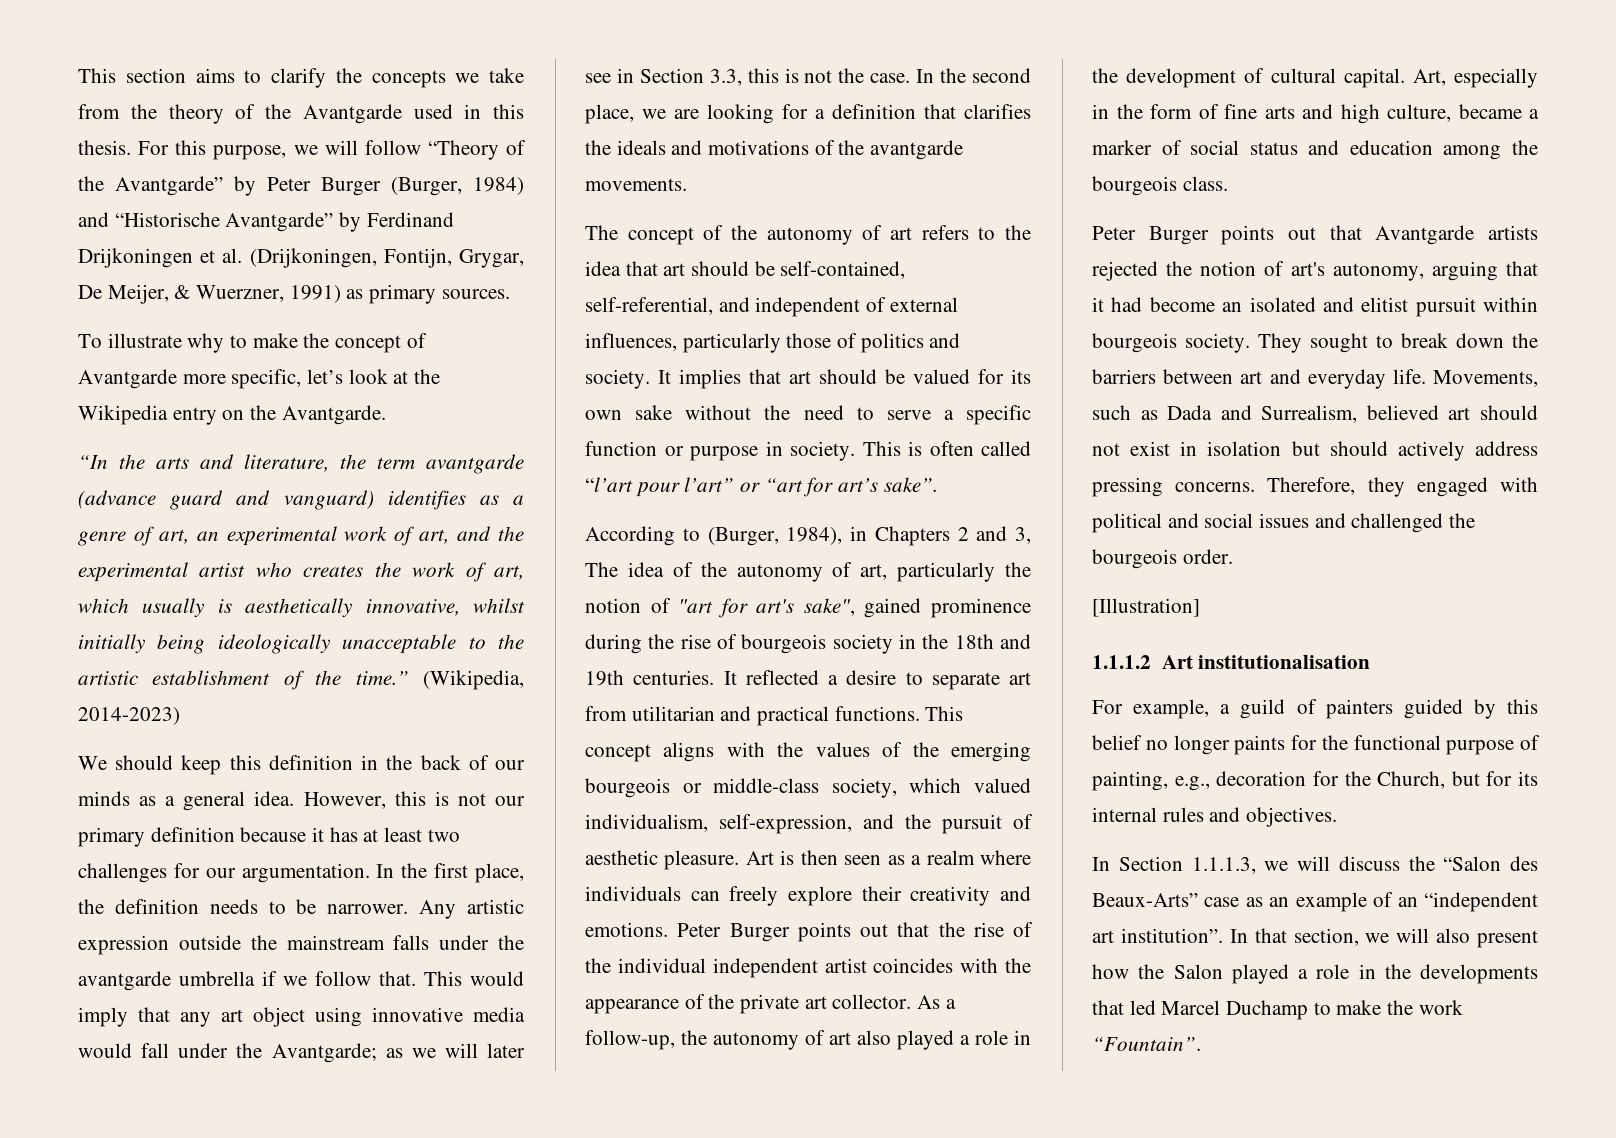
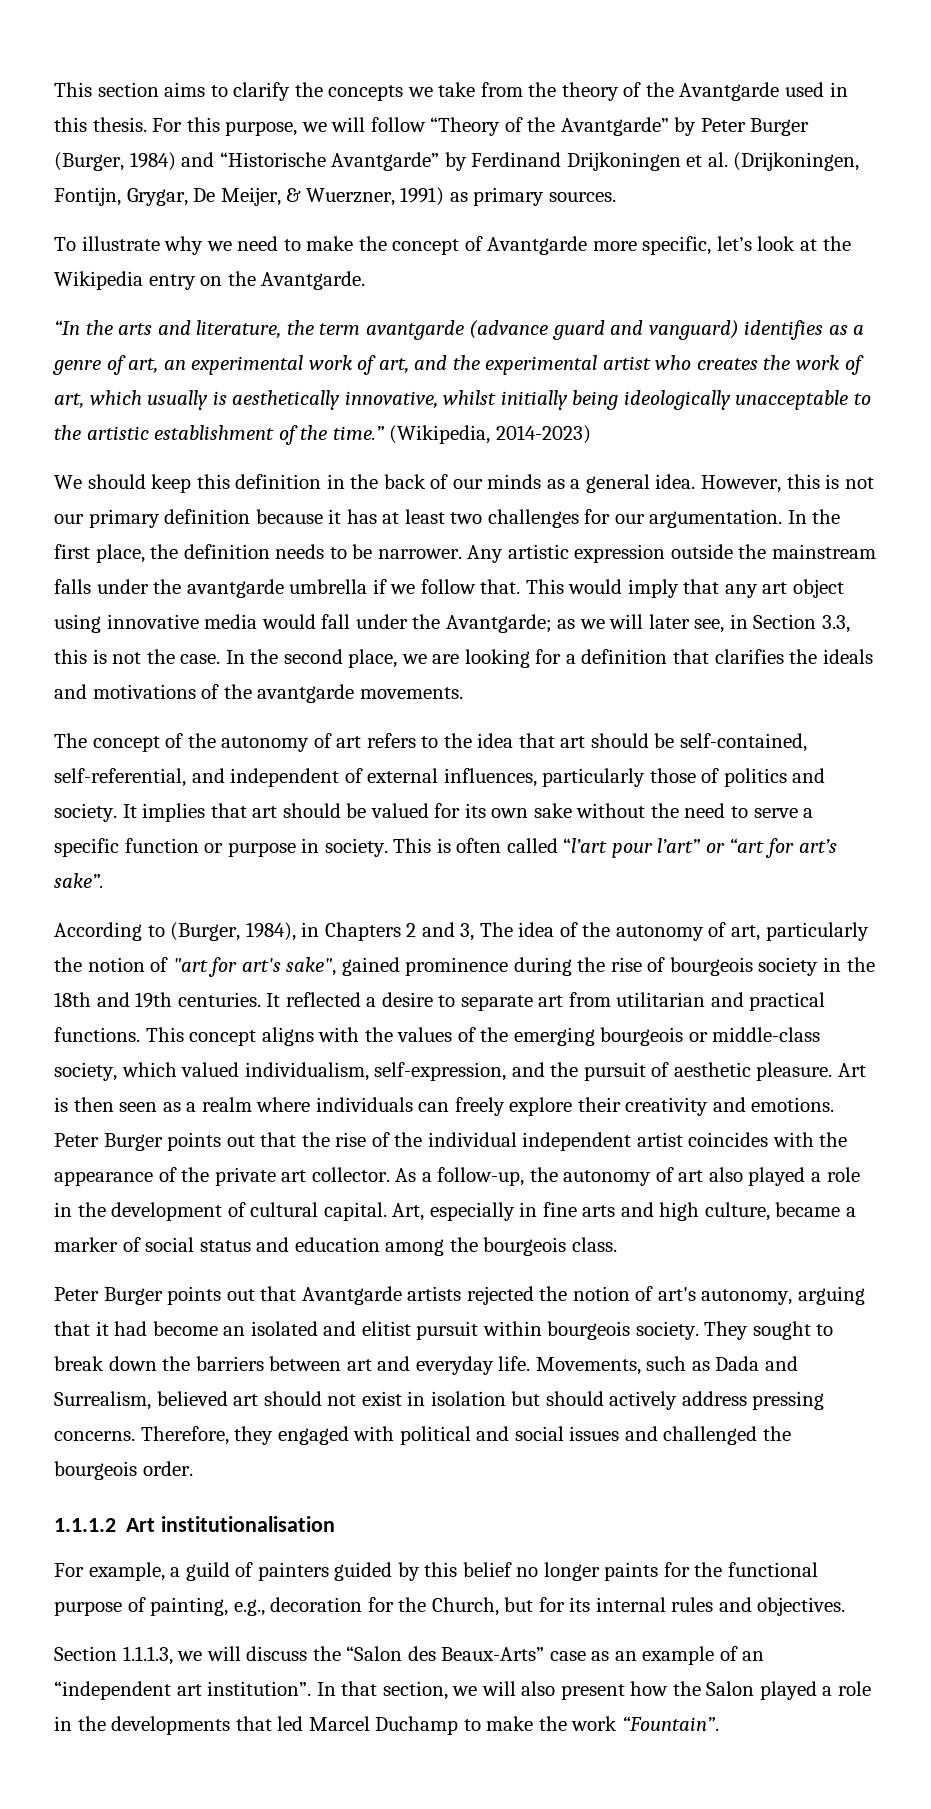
(225, 343) none -> [206,236,279,251] we need
[585,73,611,83] see -> [694,619,725,633] see,
[1116,104,1219,119] the form of -> (538, 1209) none
[1092,598,1200,617] // [Illustration] -> (193, 1468) none
[1092,857,1110,871] In -> (846, 1606) none

